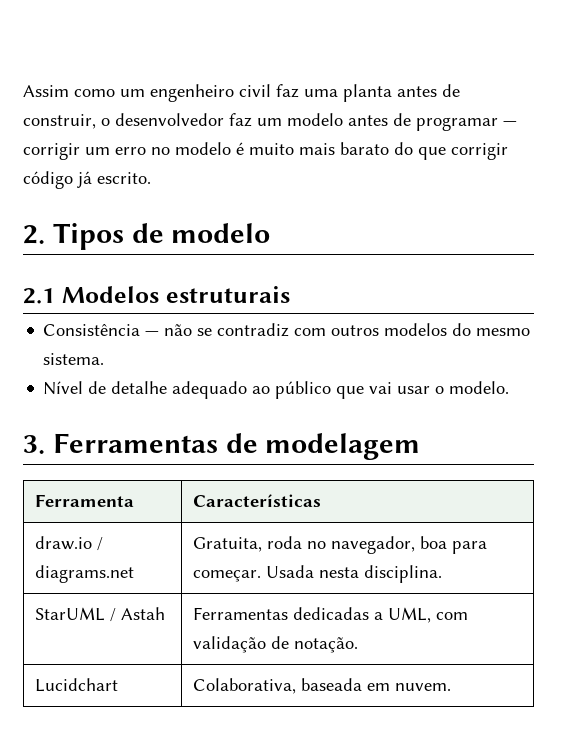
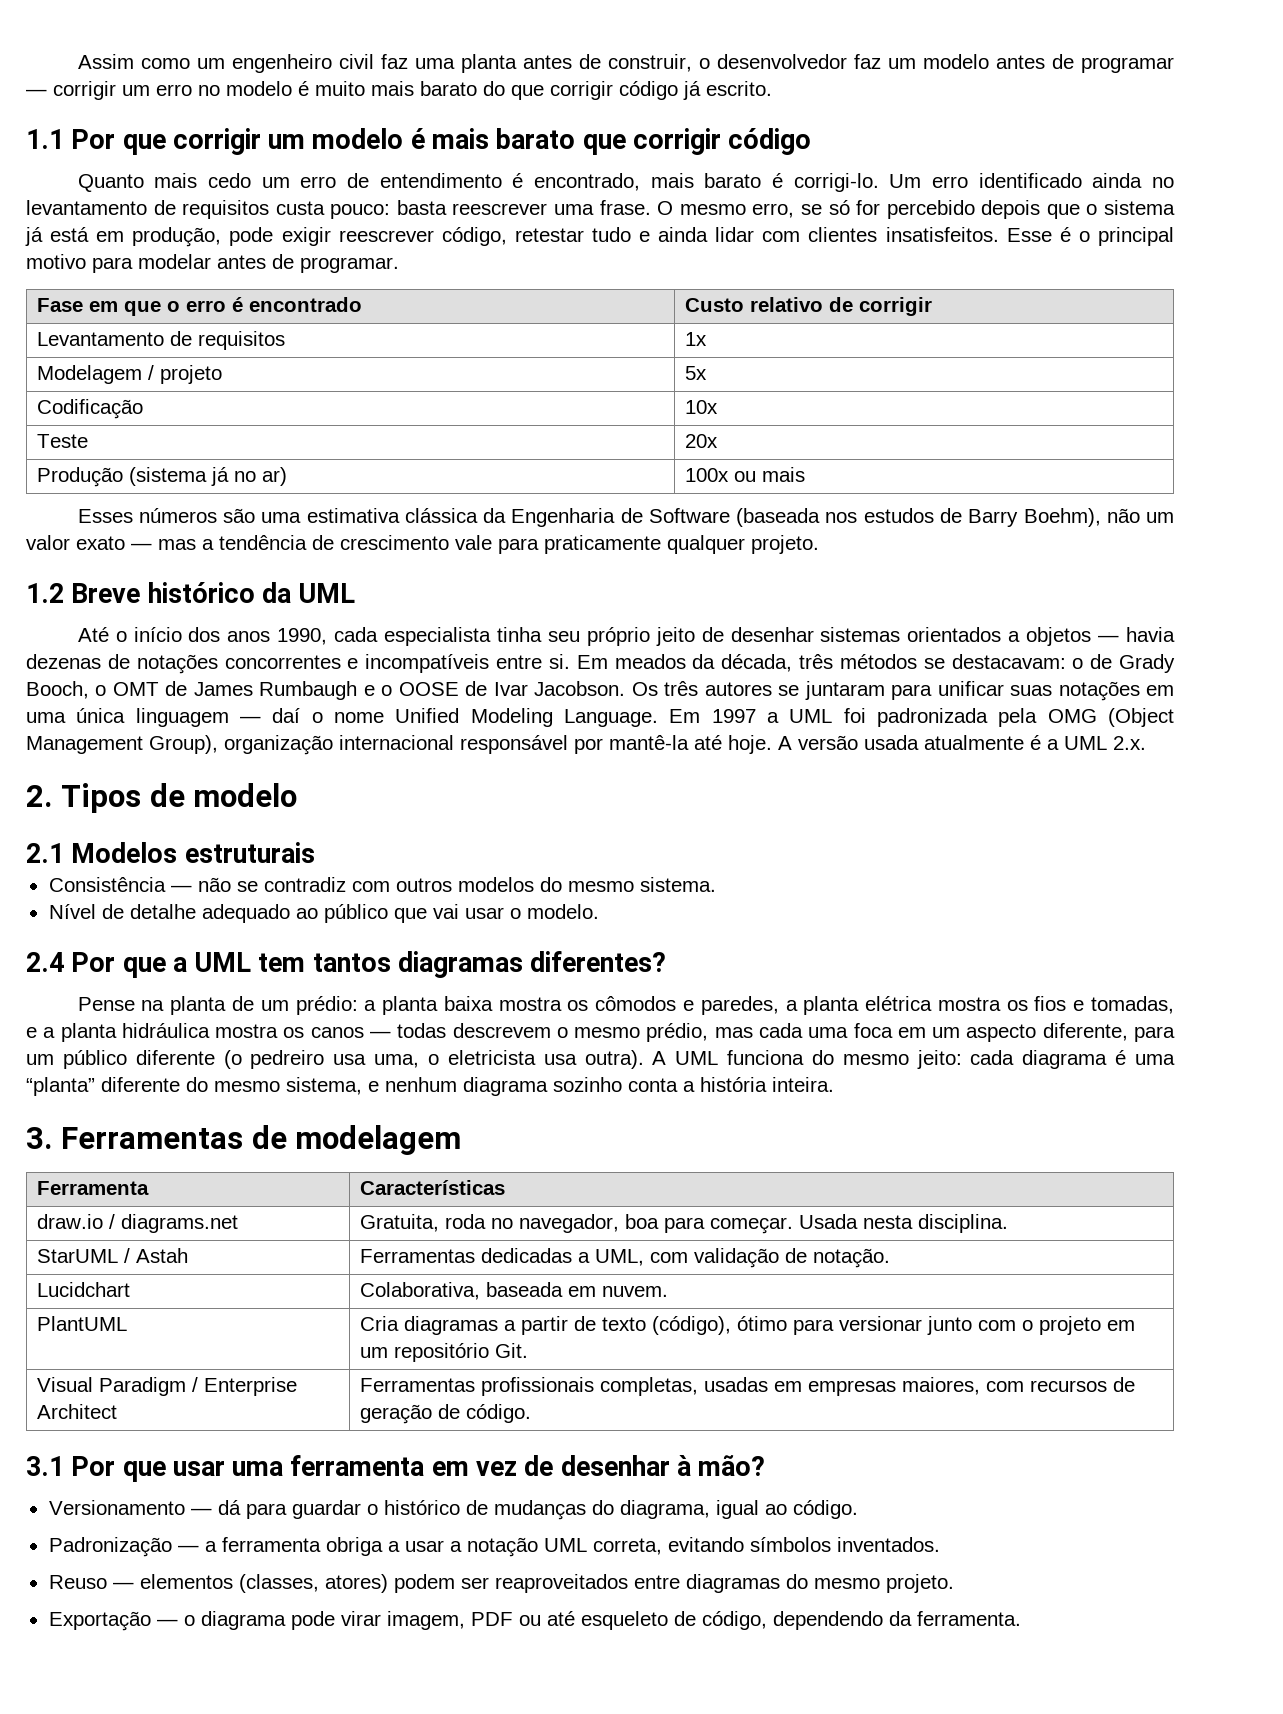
(151, 178) none -> [26,128,812,155] [77,173,1174,192] [26,200,1175,219] [25,227,1174,247] [26,254,399,273] [36,297,362,316] [684,297,932,316] [36,331,285,350] [684,332,707,346] [36,365,222,384] [684,366,707,380] [36,399,143,419] [684,400,718,414] [36,434,88,448] [684,434,718,448] [36,467,287,487] [684,467,805,482] [77,508,1174,527] [26,535,819,554] [26,582,356,603] [77,627,1176,646] [26,654,1176,674] [26,681,1174,701] [26,708,1175,727] [26,735,1146,755] // 1.1 Por que corrigir um modelo é mais barato que corrigir código // Quanto mais cedo um erro de entendimento é encontrado, mais barato é corrigi-lo. Um erro identificado ainda no levantamento de requisitos custa pouco: basta reescrever uma frase. O mesmo erro, se só for percebido depois que o sistema já está em produção, pode exigir reescrever código, retestar tudo e ainda lidar com clientes insatisfeitos. Esse é o principal motivo para modelar antes de programar. // Fase em que o erro é encontrado | Custo relativo de corrigir // Levantamento de requisitos | 1x // Modelagem / projeto | 5x // Codificação | 10x // Teste | 20x // Produção (sistema já no ar) | 100x ou mais // Esses números são uma estimativa clássica da Engenharia de Software (baseada nos estudos de Barry Boehm), não um valor exato — mas a tendência de crescimento vale para praticamente qualquer projeto. // 1.2 Breve histórico da UML // Até o início dos anos 1990, cada especialista tinha seu próprio jeito de desenhar sistemas orientados a objetos — havia dezenas de notações concorrentes e incompatíveis entre si. Em meados da década, três métodos se destacavam: o de Grady Booch, o OMT de James Rumbaugh e o OOSE de Ivar Jacobson. Os três autores se juntaram para unificar suas notações em uma única linguagem — daí o nome Unified Modeling Language. Em 1997 a UML foi padronizada pela OMG (Object Management Group), organização internacional responsável por mantê-la até hoje. A versão usada atualmente é a UML 2.x.
(510, 387) none -> [26,951,667,978] [77,996,1174,1015] [26,1023,1176,1042] [26,1050,1175,1069] [26,1077,834,1096] // 2.4 Por que a UML tem tantos diagramas diferentes? // Pense na planta de um prédio: a planta baixa mostra os cômodos e paredes, a planta elétrica mostra os fios e tomadas, e a planta hidráulica mostra os canos — todas descrevem o mesmo prédio, mas cada uma foca em um aspecto diferente, para um público diferente (o pedreiro usa uma, o eletricista usa outra). A UML funciona do mesmo jeito: cada diagrama é uma “planta” diferente do mesmo sistema, e nenhum diagrama sozinho conta a história inteira.
(452, 687) none -> [36,1316,127,1331] [359,1316,1135,1335] [359,1343,528,1362] [36,1377,297,1396] [36,1404,117,1419] [359,1377,1135,1396] [359,1404,531,1424] [26,1455,766,1482] [48,1500,858,1520] [48,1537,940,1557] [48,1574,954,1593] [48,1611,1021,1631] // PlantUML | Cria diagramas a partir de texto (código), ótimo para versionar junto com o projeto em um repositório Git. // Visual Paradigm / Enterprise Architect | Ferramentas profissionais completas, usadas em empresas maiores, com recursos de geração de código. // 3.1 Por que usar uma ferramenta em vez de desenhar à mão? // Versionamento — dá para guardar o histórico de mudanças do diagrama, igual ao código. // Padronização — a ferramenta obriga a usar a notação UML correta, evitando símbolos inventados. // Reuso — elementos (classes, atores) podem ser reaproveitados entre diagramas do mesmo projeto. // Exportação — o diagrama pode virar imagem, PDF ou até esqueleto de código, dependendo da ferramenta.

